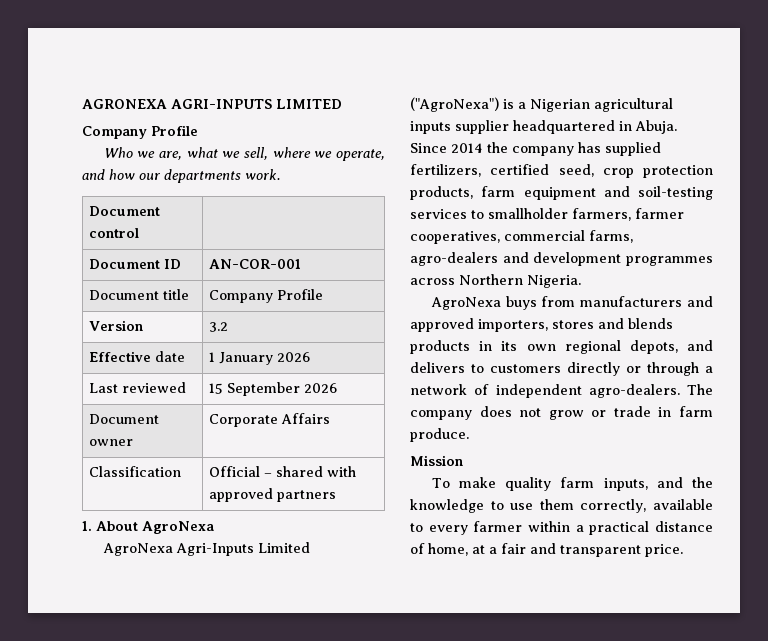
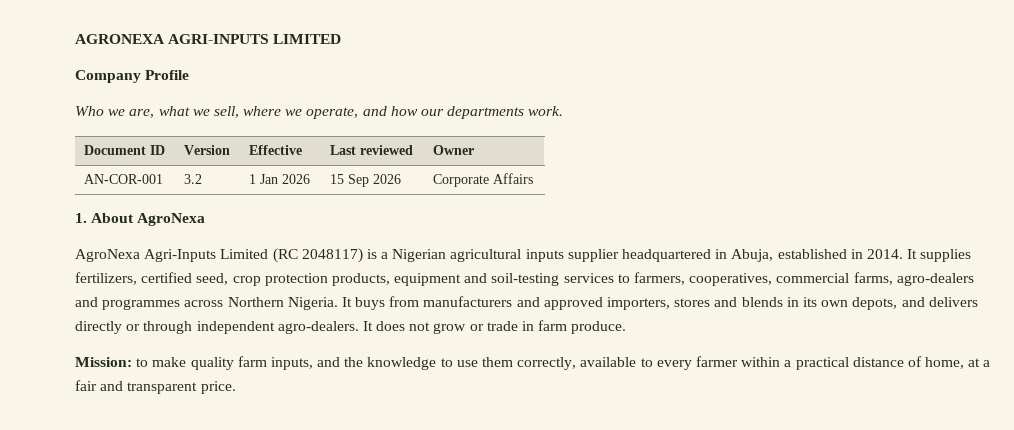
[89,206,161,216] [89,228,140,238] // Document control | -> (564, 111) none
[209,259,302,269] [89,289,190,300] [209,289,324,303] AN-COR-001 // Document title | Company Profile // -> (165, 150) none
[209,322,229,332] 3.2 // -> (230, 150) none
[155,351,186,362] [209,352,311,365] [89,382,187,393] date | 1 January 2026 // Last reviewed -> [329,145,413,155] [432,145,474,155] [83,174,163,184] [183,174,202,184] [248,174,310,184] | Last reviewed | Owner // AN-COR-001 | 3.2 | 1 Jan 2026
[227,382,338,396] [89,414,160,424] [89,439,134,446] September 2026 // Document owner -> [347,174,401,187] Sep 2026
[89,466,182,477] [209,466,357,477] [209,488,337,502] // Classification | Official – shared with approved partners -> (533, 178) none
[410,97,499,112] ("AgroNexa") -> [272,248,363,263] (RC 2048117)
[635,120,677,134] [410,142,661,156] Abuja. Since 2014 the company has supplied -> [731,249,972,262] Abuja, established in 2014. It supplies
[481,186,516,197] farm -> (390, 279) none
[488,208,684,221] smallholder farmers, farmer -> [634,272,686,285] farmers,
[533,252,622,266] development -> (98, 302) none
[430,297,501,310] // AgroNexa -> [341,297,352,307] It
[410,340,470,354] products -> (783, 302) none
[564,340,621,354] regional -> (849, 303) none
[471,364,561,373] to customers -> (978, 302) none
[705,366,713,373] [410,384,713,398] [410,410,472,420] a network of independent agro-dealers. The company -> [196,321,373,334] independent agro-dealers. It
[410,455,463,466] [431,478,450,488] Mission // To -> [75,357,149,367] Mission: to

